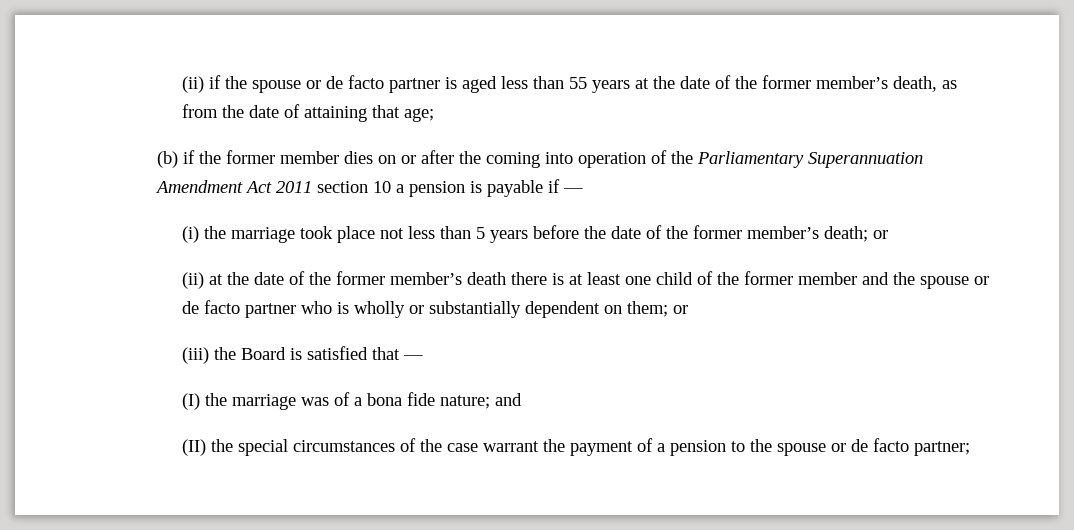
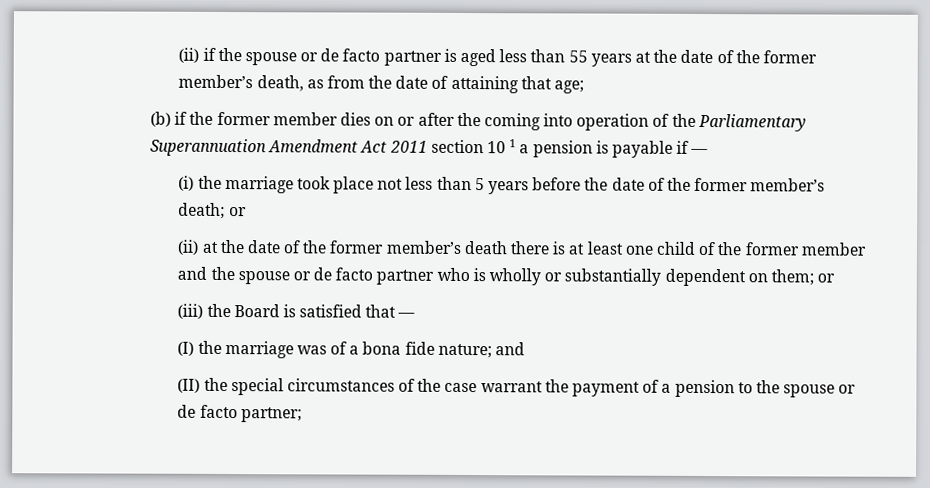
(391, 187) none -> [509,139,517,148] 1

